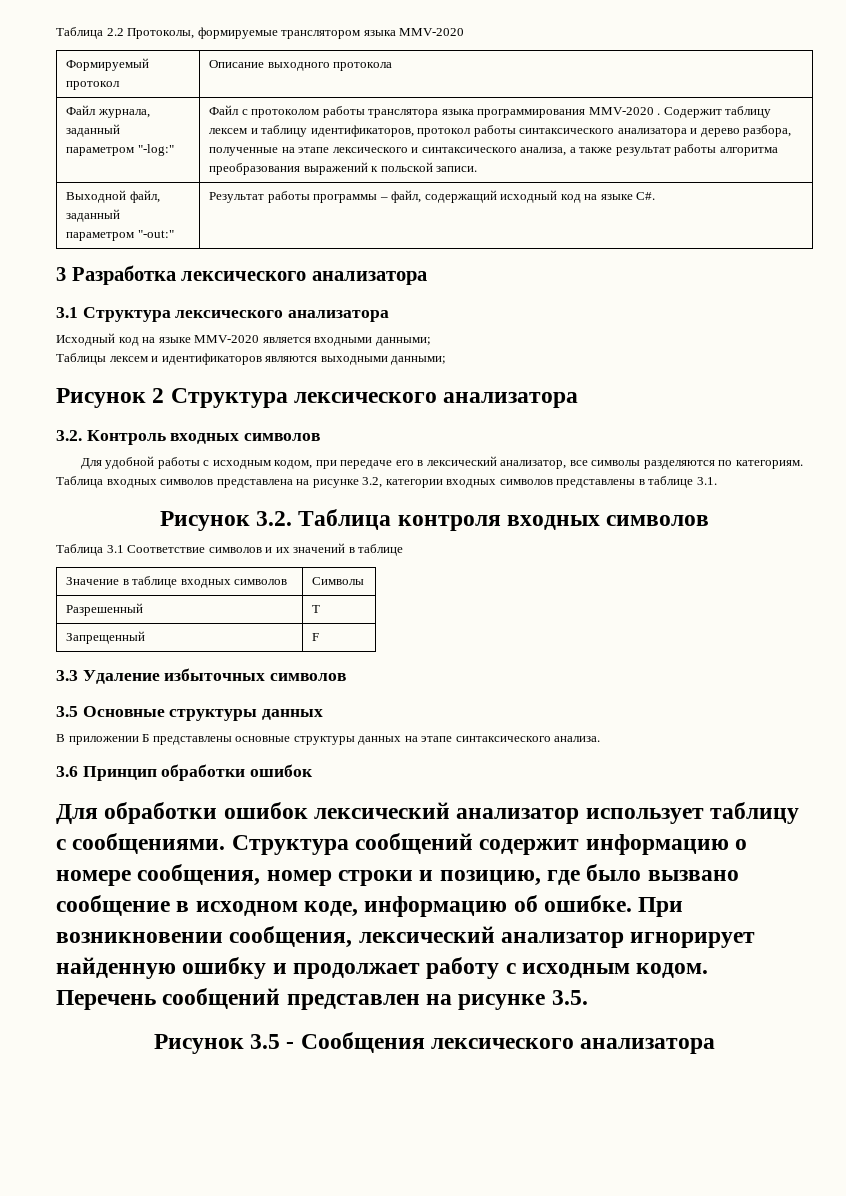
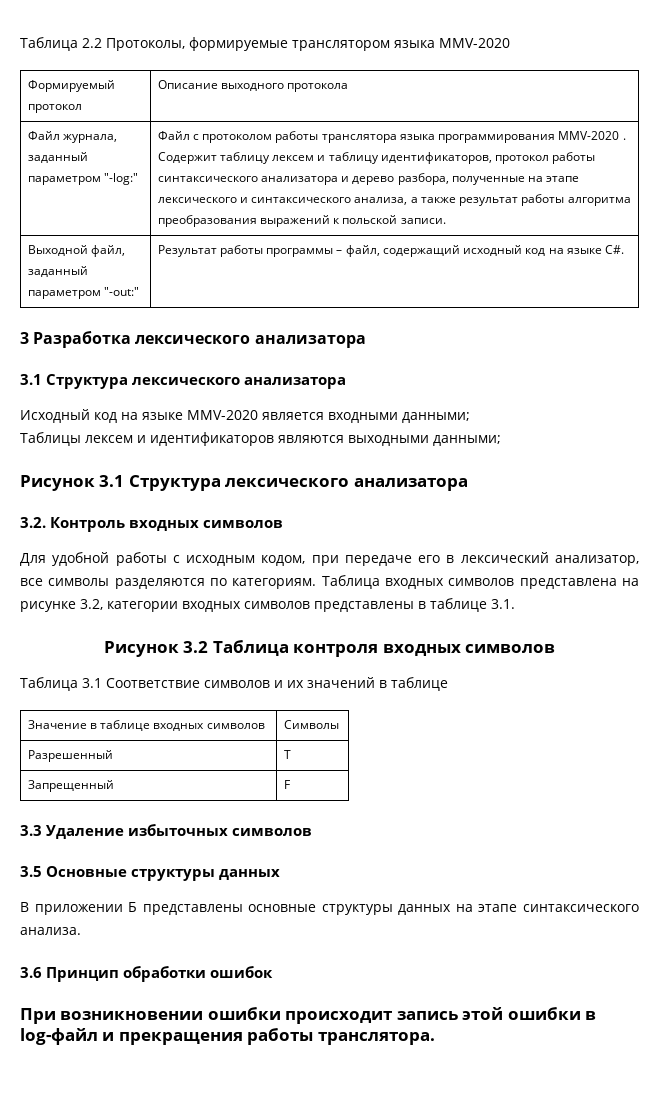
[152,388,165,403] 2 -> [99,475,125,487] 3.1
[255,511,292,526] 3.2. -> [183,641,209,653] 3.2
[56,802,800,824] [56,833,748,855] [56,864,739,886] [56,895,684,917] [56,926,756,948] [56,957,709,979] [56,988,588,1010] [153,1032,716,1054] Для обработки ошибок лексический анализатор использует таблицу с сообщениями. Структура сообщений содержит информацию о номере сообщения, номер строки и позицию, где было вызвано сообщение в исходном коде, информацию об ошибке. При возникновении сообщения, лексический анализатор игнорирует найденную ошибку и продолжает работу с исходным кодом. Перечень сообщений представлен на рисунке 3.5. // Рисунок 3.5 - Сообщения лексического анализатора -> [20,1007,597,1024] [20,1028,435,1045] При возникновении ошибки происходит запись этой ошибки в log-файл и прекращения работы транслятора.

